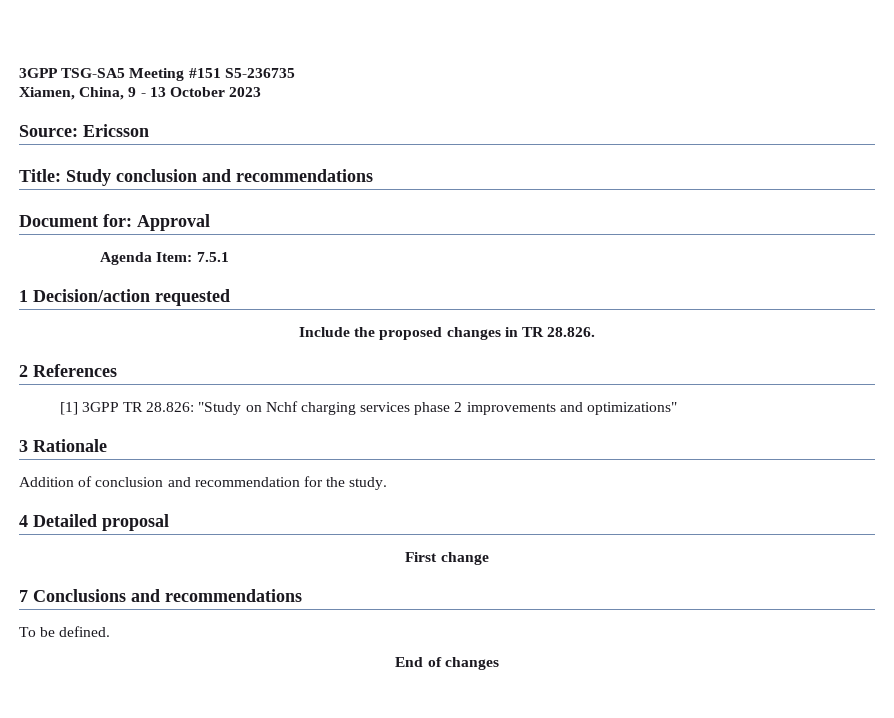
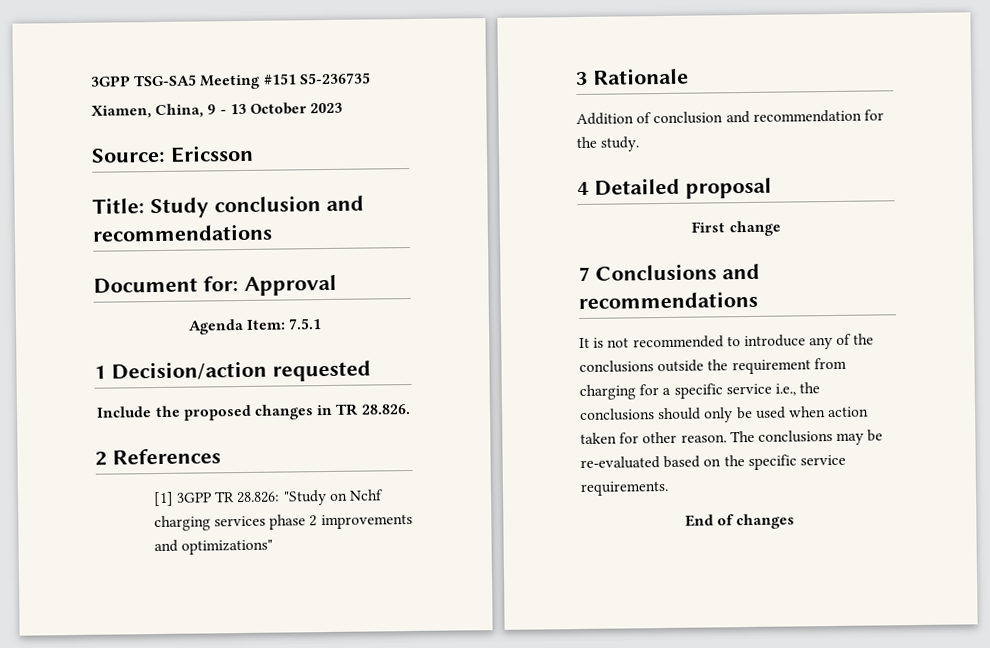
[19,626,111,637] To be defined. -> [579,333,875,350] [579,357,847,375] [579,382,821,400] [580,406,870,423] [580,429,884,445] [580,454,846,471] [580,480,669,496] It is not recommended to introduce any of the conclusions outside the requirement from charging for a specific service i.e., the conclusions should only be used when action taken for other reason. The conclusions may be re-evaluated based on the specific service requirements.

